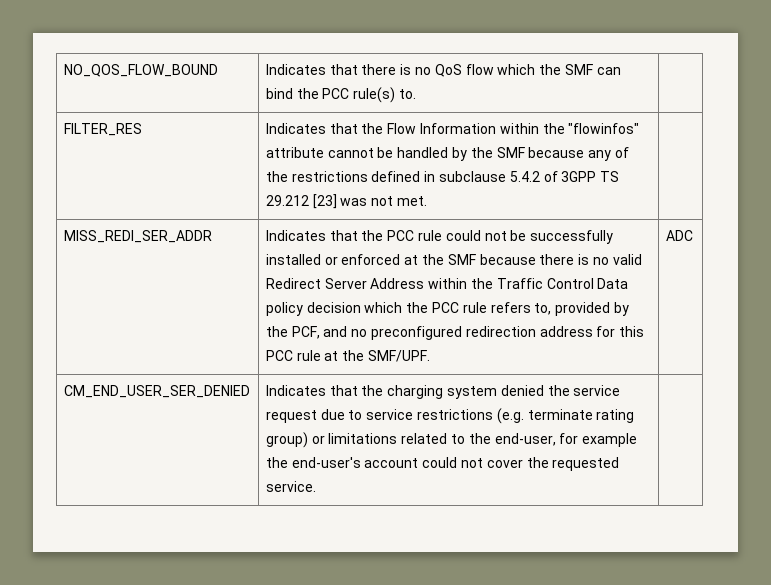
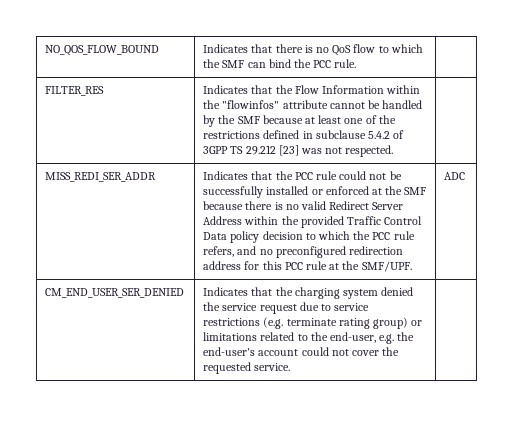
(494, 69) none -> [378,46,389,53] to
[353,87,416,103] rule(s) to. -> [334,59,357,68] rule.
[588,150,612,161] any -> [304,115,364,124] at least one
[396,196,427,206] met. -> [345,145,394,157] respected.
(493, 283) none -> [300,216,344,228] provided
(361, 307) none -> [305,233,316,240] to
[490,302,629,316] [265,326,320,339] refers to, provided by the PCF, -> [203,246,235,257] refers,
[559,433,638,447] for example -> [379,334,395,344] e.g.

